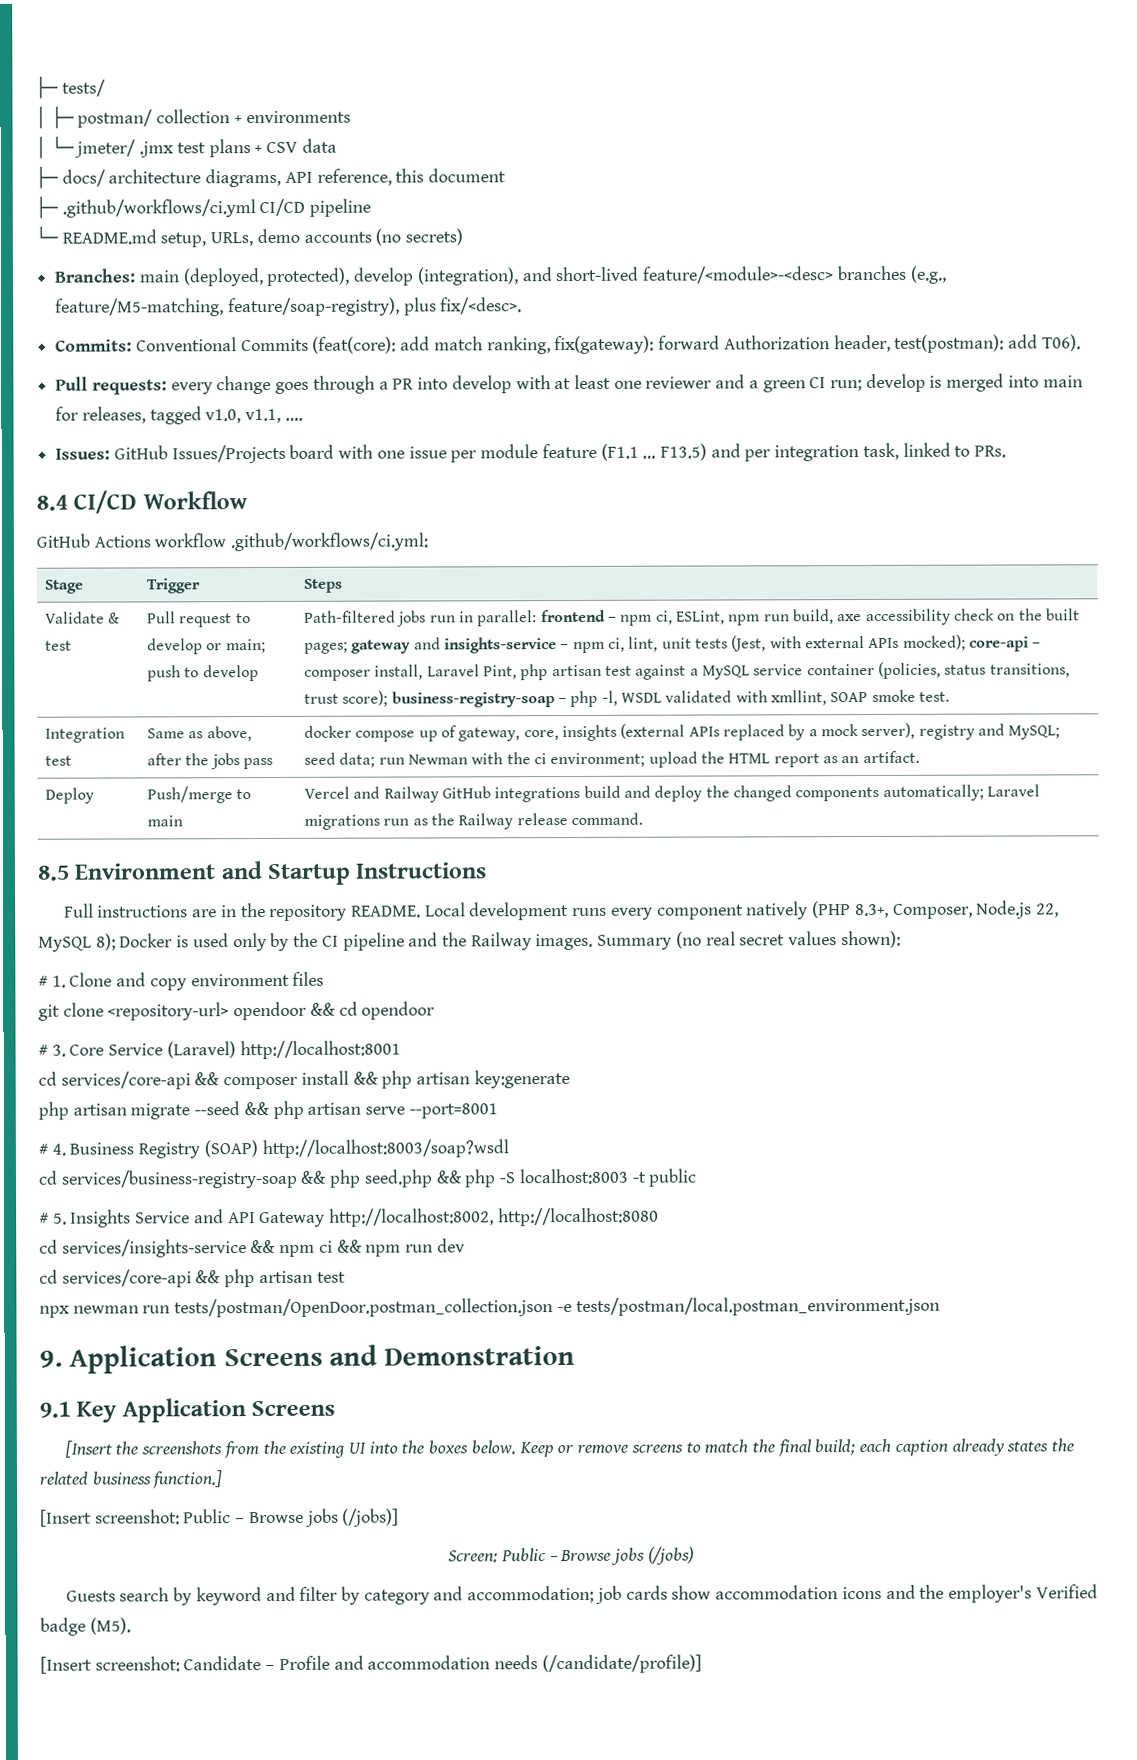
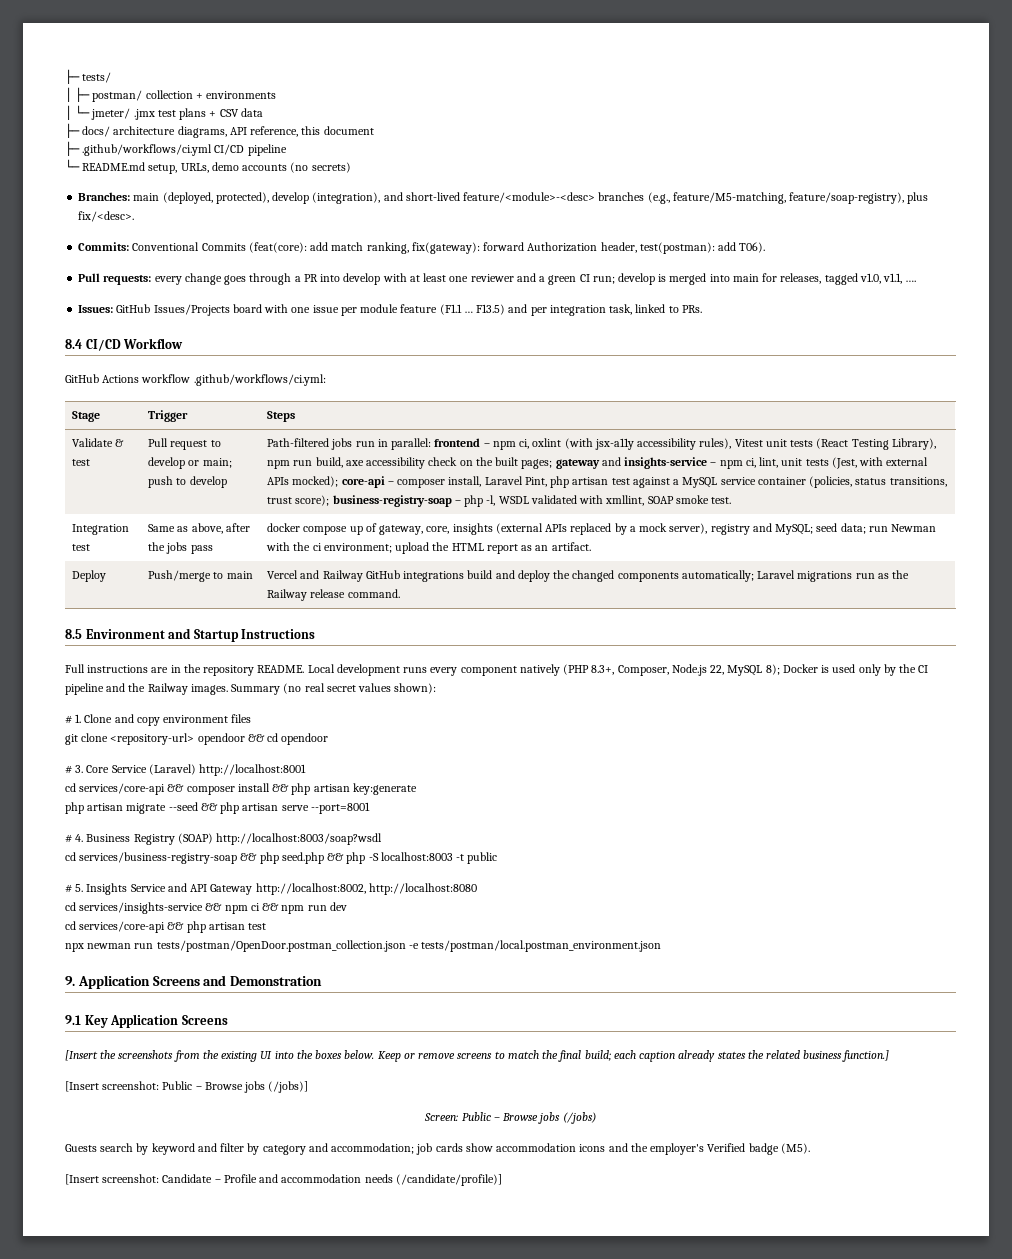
[675,610,725,625] ESLint, -> [532,438,936,450] oxlint (with jsx-a11y accessibility rules), Vitest unit tests (React Testing Library),

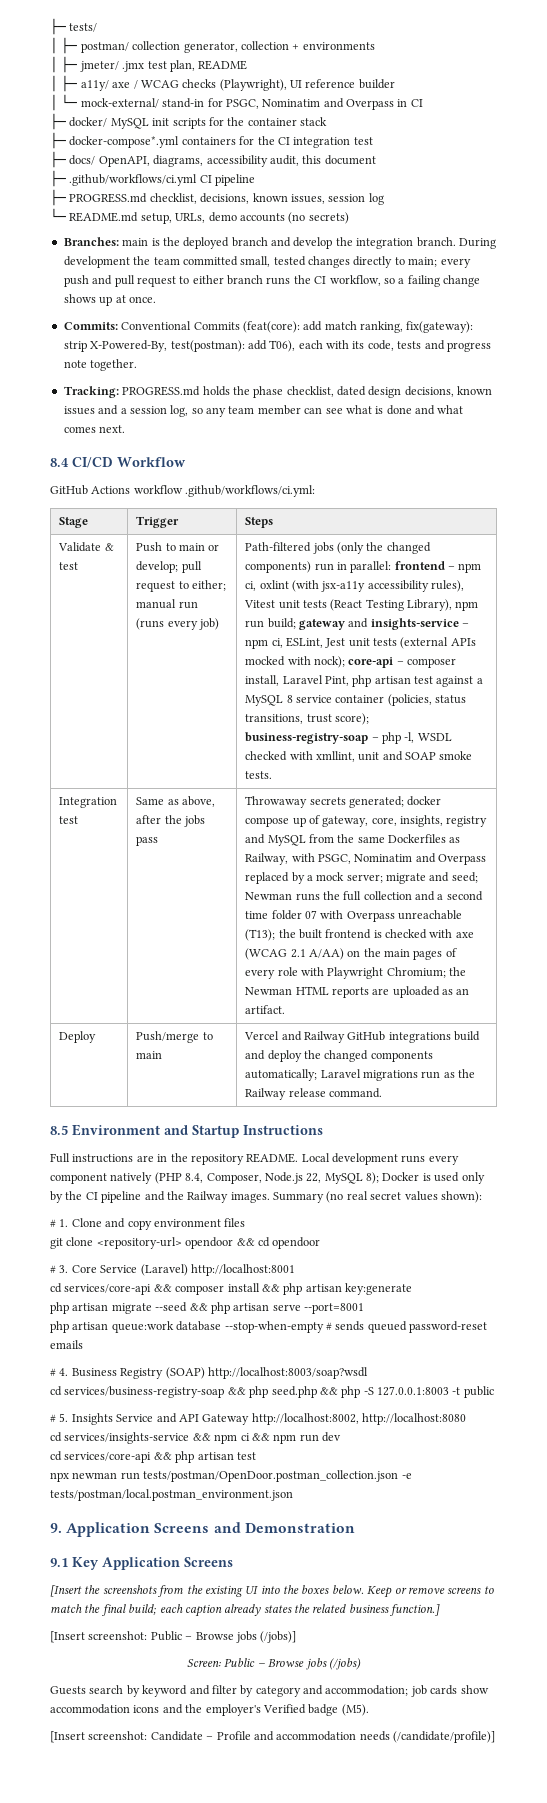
(193, 94) none -> [183,41,289,53] generator, collection
[75,105,91,117] └─ -> [61,56,78,73] ├─
[179,108,263,120] [65,123,299,138] plans + CSV data // ├─ docs/ architecture diagrams, API reference, -> [169,60,248,72] [50,75,395,92] [50,94,423,111] [50,113,327,130] [50,132,373,149] [50,151,299,168] plan, README // │ ├─ a11y/ axe / WCAG checks (Playwright), UI reference builder // │ └─ mock-external/ stand-in for PSGC, Nominatim and Overpass in CI // ├─ docker/ MySQL init scripts for the container stack // ├─ docker-compose*.yml containers for the CI integration test // ├─ docs/ OpenAPI, diagrams, accessibility audit,
[214,144,287,156] CI/CD pipeline -> [199,174,256,186] [50,189,384,206] CI pipeline // ├─ PROGRESS.md checklist, decisions, known issues, session log
[162,192,929,204] [78,211,135,222] (deployed, protected), develop (integration), and short-lived feature/<module>-<desc> branches (e.g., feature/M5-matching, feature/soap-registry), plus fix/<desc>. -> [151,237,496,249] [63,256,471,268] [63,275,480,287] [63,294,156,306] is the deployed branch and develop the integration branch. During development the team committed small, tested changes directly to main; every push and pull request to either branch runs the CI workflow, so a failing change shows up at once.
[483,242,766,254] [78,273,917,285] [78,304,702,316] forward Authorization header, test(postman): add T06). // Pull requests: every change goes through a PR into develop with at least one reviewer and a green CI run; develop is merged into main for releases, tagged v1.0, v1.1, …. // Issues: GitHub Issues/Projects board with one issue per module feature (F1.1 … F13.5) and per integration task, linked to PRs. -> [63,340,491,352] [63,359,138,371] [63,386,493,398] [63,405,464,417] [63,425,126,433] strip X-Powered-By, test(postman): add T06), each with its code, tests and progress note together. // Tracking: PROGRESS.md holds the phase checklist, dated design decisions, known issues and a session log, so any team member can see what is done and what comes next.
[148,438,221,450] [148,457,232,469] [148,476,227,488] [267,438,353,450] Pull request to develop or main; push to develop | Path-filtered jobs -> [136,542,220,552] [136,561,202,573] [136,580,226,592] [136,599,198,609] [136,618,219,630] [245,542,431,554] [245,561,312,573] Push to main or develop; pull request to either; manual run (runs every job) | Path-filtered jobs (only the changed components)
[315,457,553,469] build, axe accessibility check on the built pages; -> [267,618,296,629] build;
[759,457,929,469] [267,476,339,487] lint, unit tests (Jest, with external APIs mocked); -> [285,637,476,649] [245,656,345,668] ESLint, Jest unit tests (external APIs mocked with nock);
(718, 482) none -> [286,695,293,703] 8
[530,495,577,504] validated -> [245,751,288,761] checked
(645, 500) none -> [358,751,403,761] unit and
[711,497,732,504] test. -> [245,771,273,779] tests.
(213, 549) none -> [245,796,404,808] Throwaway secrets generated;
[452,523,937,535] [266,542,518,554] insights (external APIs replaced by a mock server), registry and MySQL; seed data; run Newman with the ci environment; upload the HTML report -> [400,815,488,827] [245,834,461,846] [245,853,487,865] [245,872,478,884] [245,891,483,901] [245,910,463,922] [245,929,474,941] [245,948,457,960] [245,967,467,979] [245,986,440,998] insights, registry and MySQL from the same Dockerfiles as Railway, with PSGC, Nominatim and Overpass replaced by a mock server; migrate and seed; Newman runs the full collection and a second time folder 07 with Overpass unreachable (T13); the built frontend is checked with axe (WCAG 2.1 A/AA) on the main pages of every role with Playwright Chromium; the Newman HTML reports are uploaded
[591,665,615,675] 8.3+, -> [185,1173,204,1183] 8.4,
(370, 808) none -> [50,1321,487,1333] [50,1340,83,1349] // php artisan queue:work database --stop-when-empty # sends queued password-reset emails
[380,852,453,861] localhost:8003 -> [377,1386,449,1396] 127.0.0.1:8003

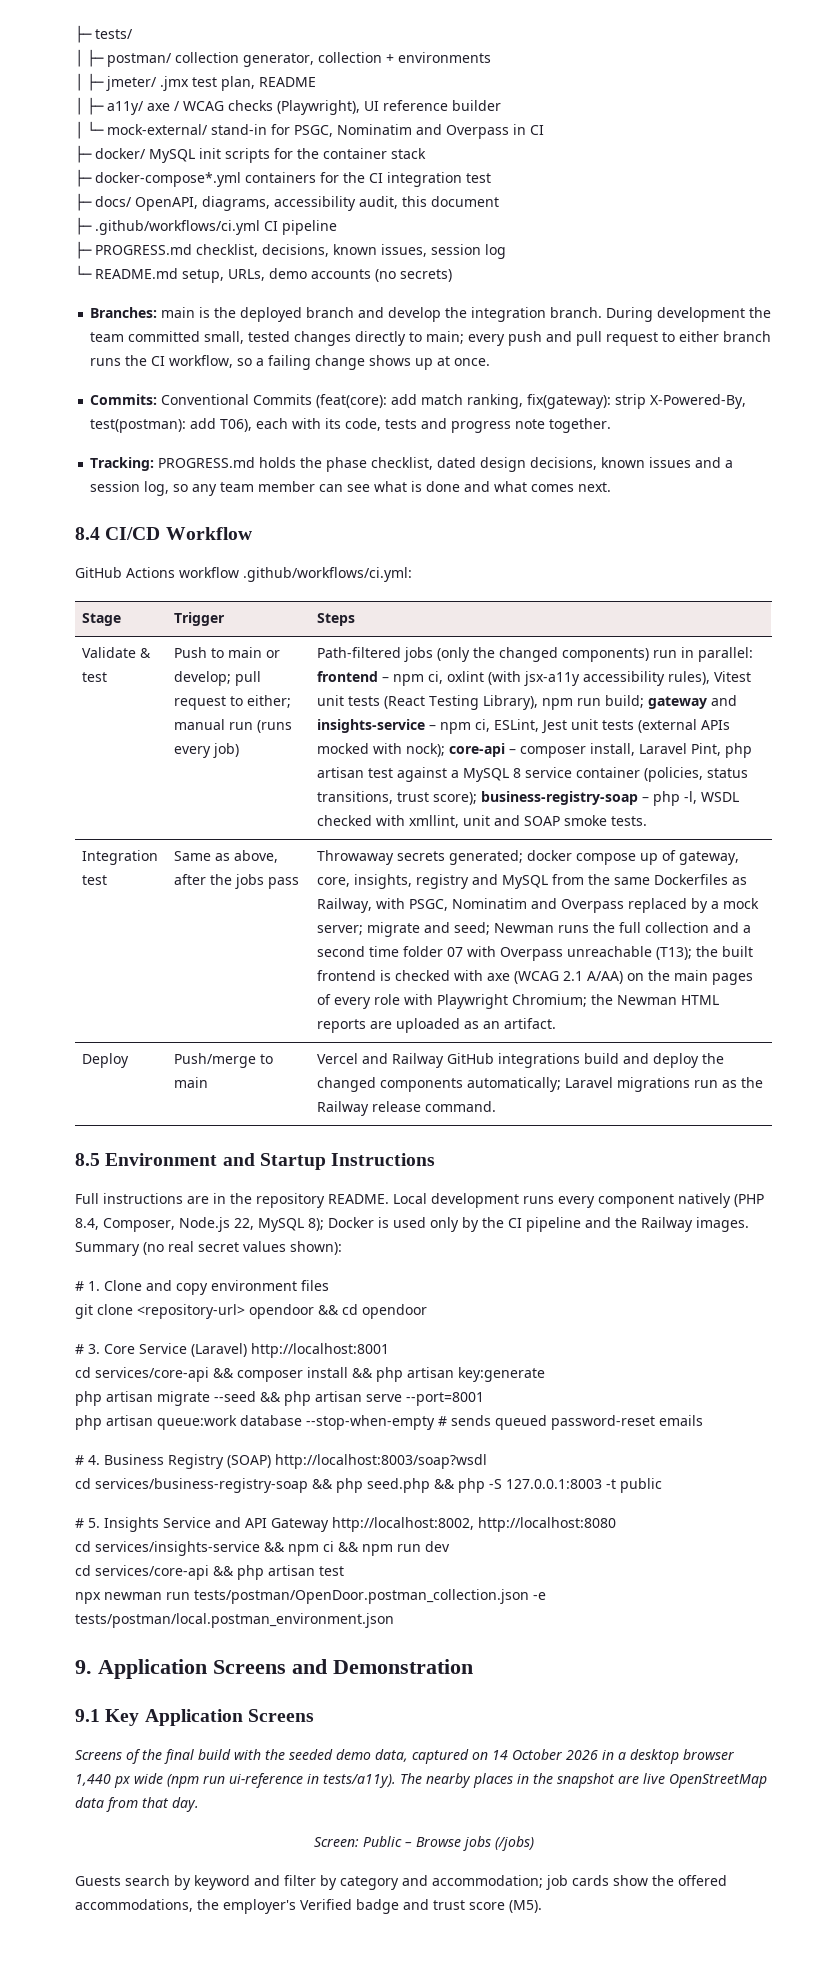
[50,1585,494,1598] [50,1604,441,1617] [50,1631,297,1643] [Insert the screenshots from the existing UI into the boxes below. Keep or remove screens to match the final build; each caption already states the related business function.] // [Insert screenshot: Public – Browse jobs (/jobs)] -> [75,1749,734,1764] [75,1773,767,1788] [75,1797,199,1812] Screens of the final build with the seeded demo data, captured on 14 October 2026 in a desktop browser 1,440 px wide (npm run ui-reference in tests/a11y). The nearby places in the snapshot are live OpenStreetMap data from that day.
[50,1704,183,1714] accommodation icons and -> [652,1875,727,1886] [75,1899,193,1912] the offered accommodations,
[341,1704,369,1716] [50,1731,495,1743] (M5). // [Insert screenshot: Candidate – Profile and accommodation needs (/candidate/profile)] -> [403,1899,542,1913] and trust score (M5).

